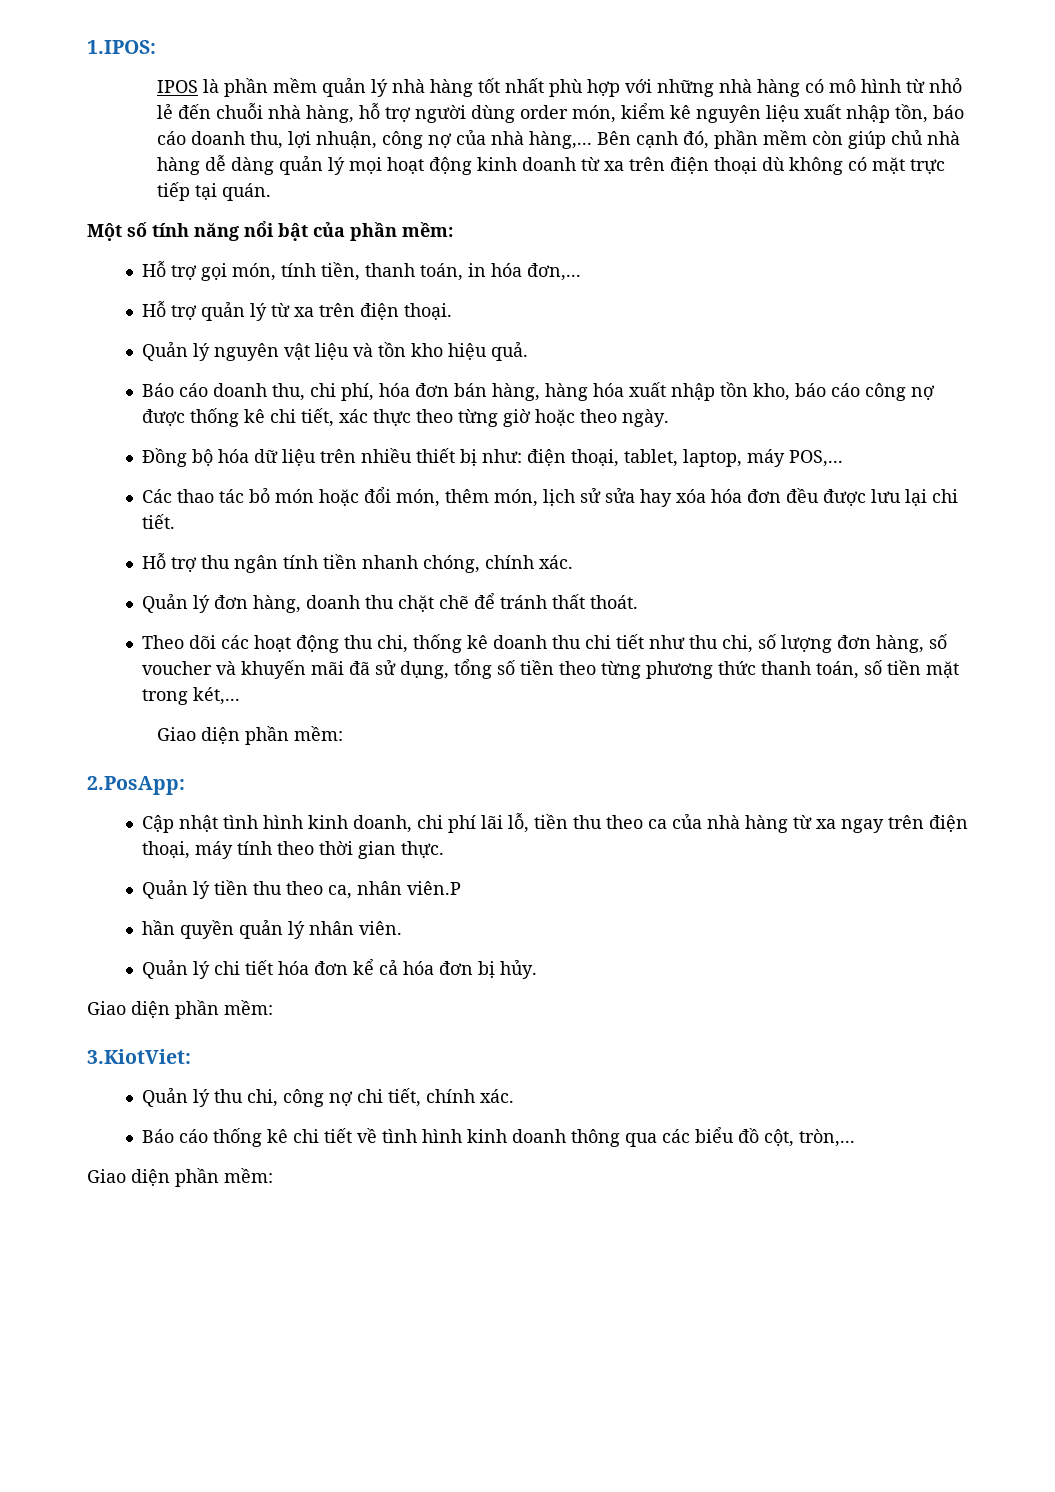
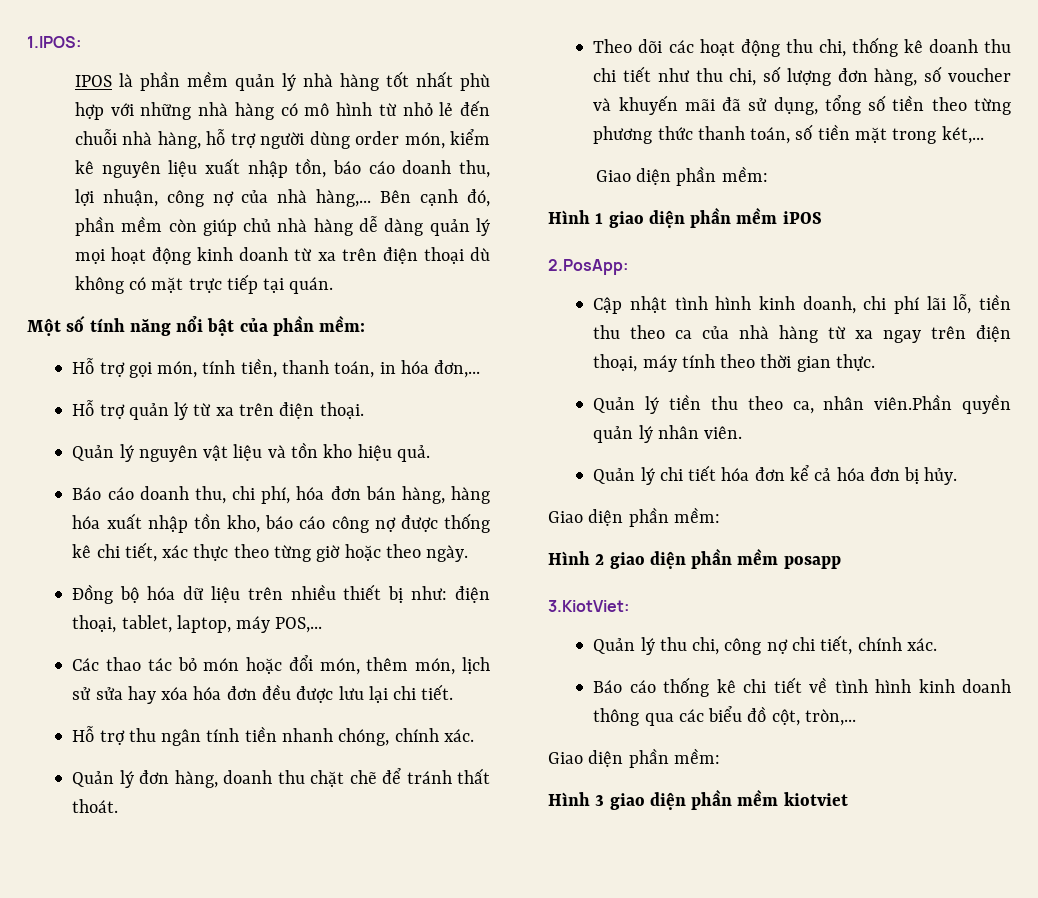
(344, 733) none -> [548,208,822,228] // Hình 1 giao diện phần mềm iPOS
[406,881,461,895] [141,920,175,935] viên.P // hần -> [874,394,953,410] viên.Phần
(273, 1007) none -> [548,549,841,569] // Hình 2 giao diện phần mềm posapp
(273, 1175) none -> [548,790,848,810] // Hình 3 giao diện phần mềm kiotviet

